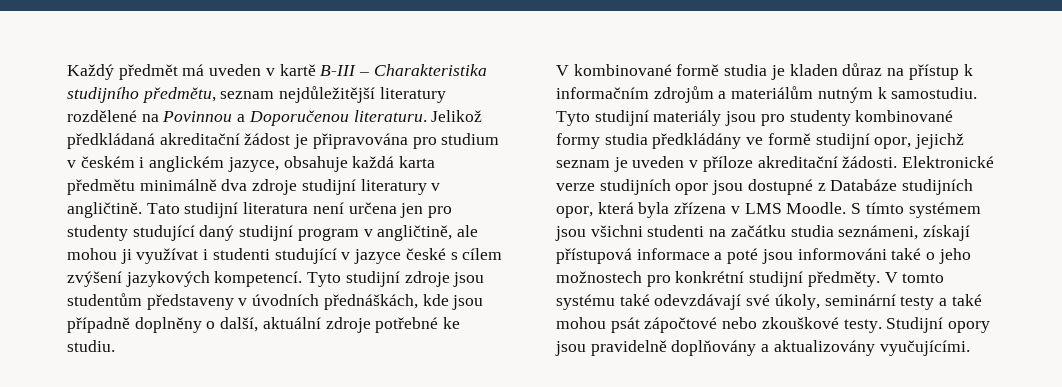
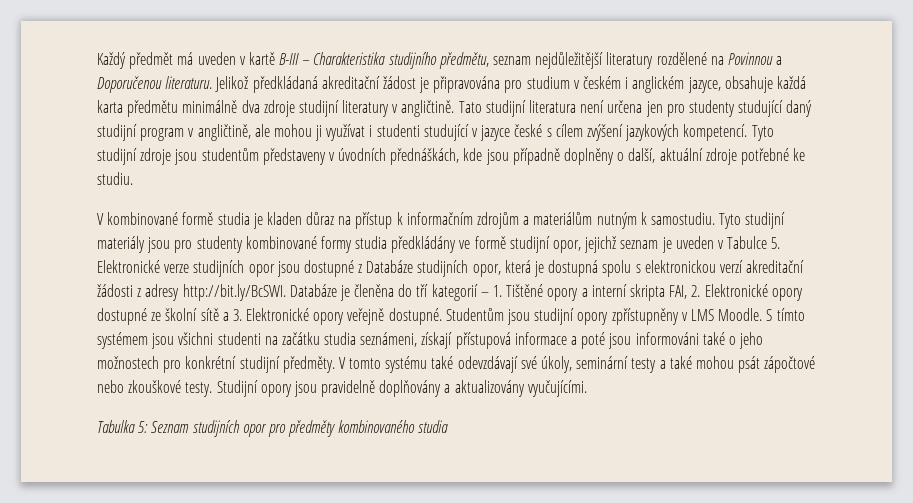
[702,156,898,172] příloze akreditační žádosti. -> [727,236,781,249] Tabulce 5.
[638,202,727,218] byla zřízena -> [534,260,805,277] [97,284,803,301] [97,308,679,325] je dostupná spolu s elektronickou verzí akreditační žádosti z adresy http://bit.ly/BcSWI. Databáze je členěna do tří kategorií – 1. Tištěné opory a interní skripta FAI, 2. Elektronické opory dostupné ze školní sítě a 3. Elektronické opory veřejně dostupné. Studentům jsou studijní opory zpřístupněny
(970, 348) none -> [97,420,449,437] // Tabulka 5: Seznam studijních opor pro předměty kombinovaného studia

